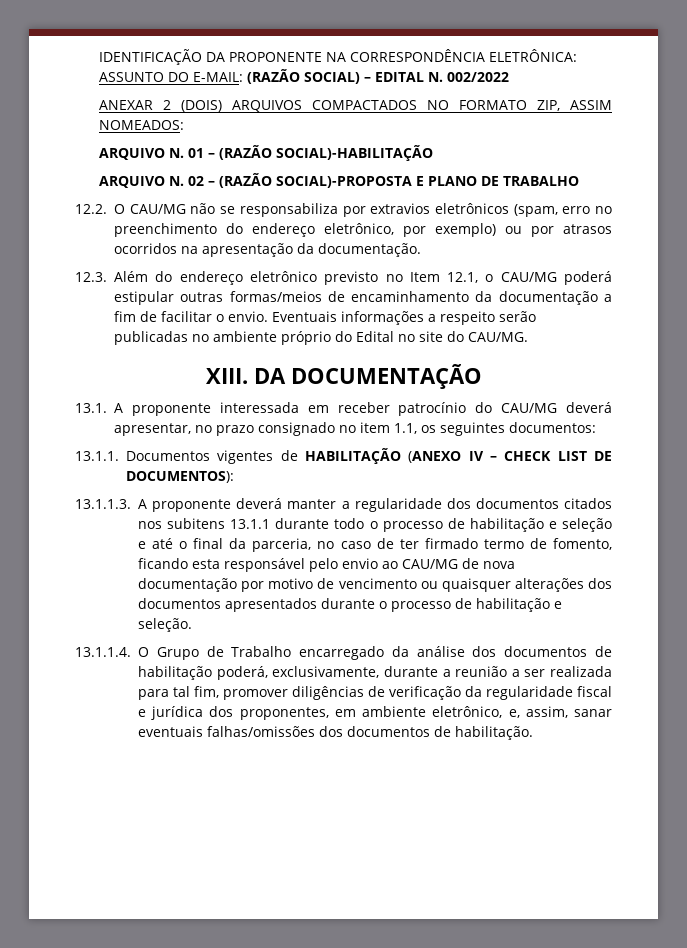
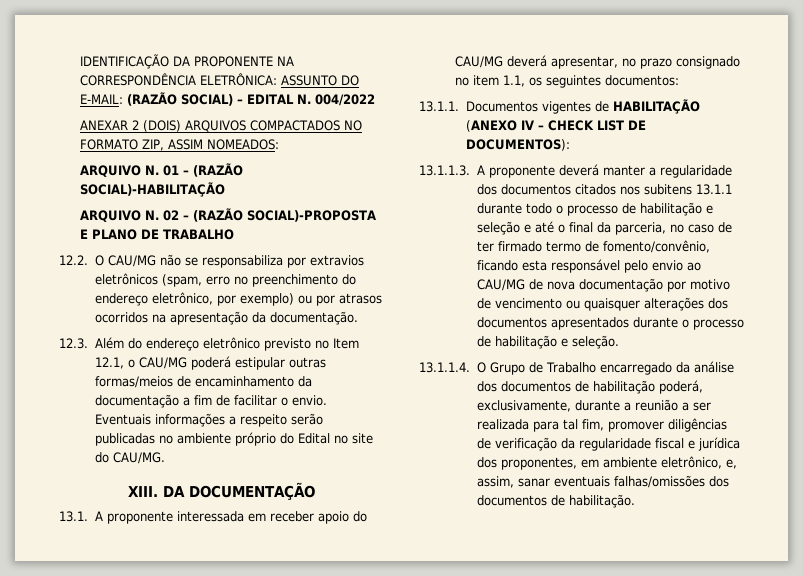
[447,72,510,82] 002/2022 -> [315,94,376,106] 004/2022
[398,402,467,416] patrocínio -> [317,511,349,524] apoio
[553,538,613,550] fomento, -> [602,240,710,253] fomento/convênio,

